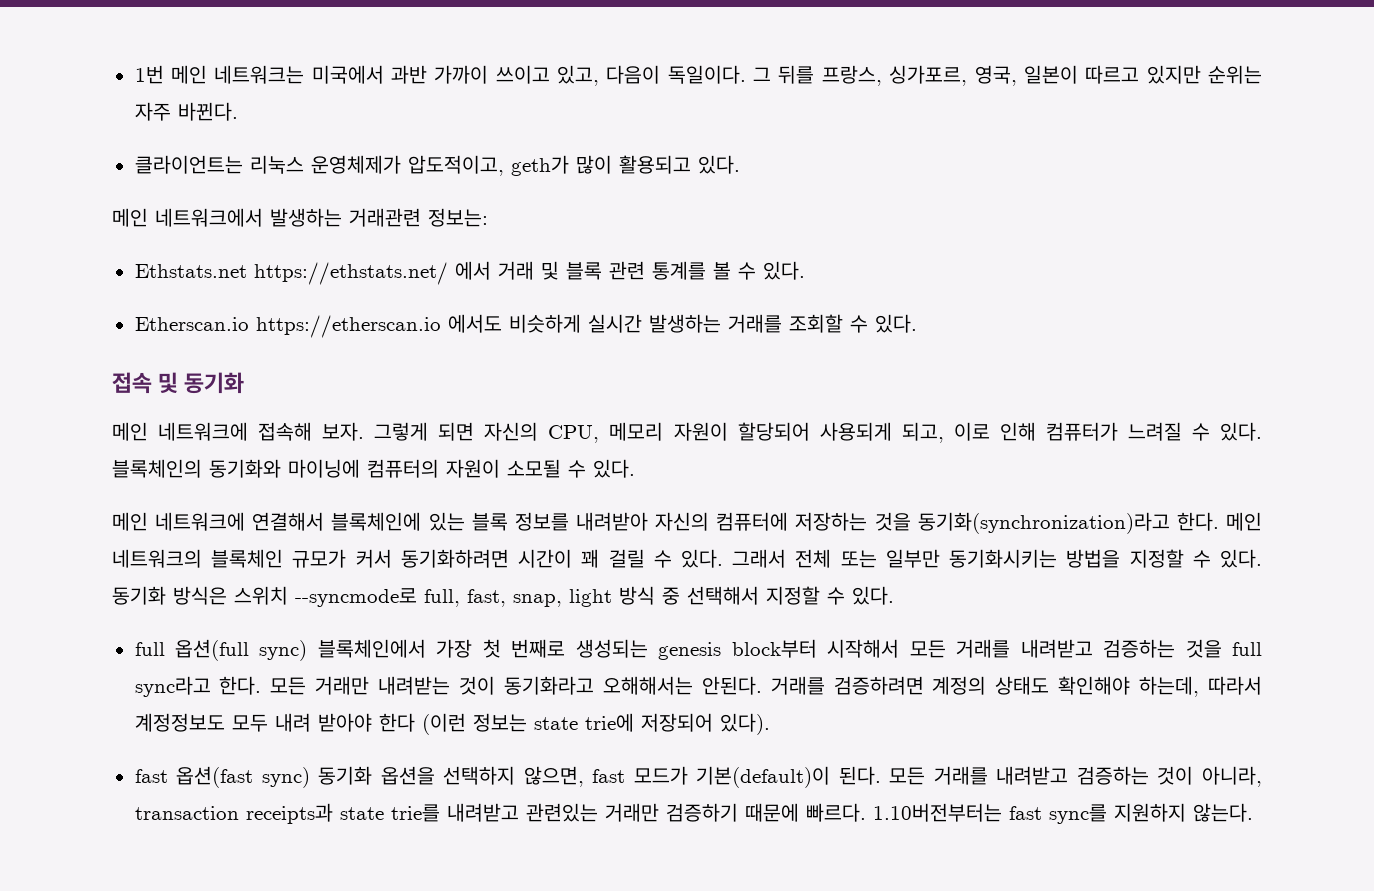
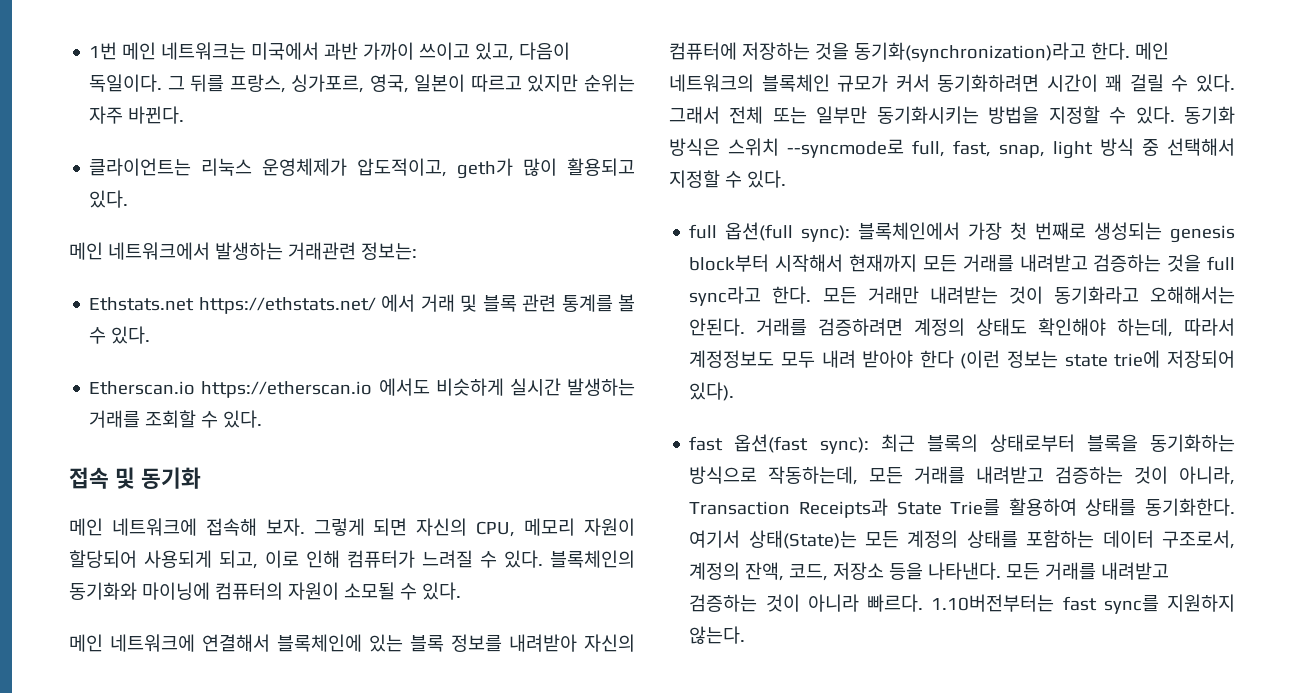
[259,640,308,661] sync) -> [801,225,851,242] sync):
(900, 648) none -> [849,254,918,272] 현재까지
[261,766,881,788] sync) 동기화 옵션을 선택하지 않으면, fast 모드가 기본(default)이 된다. -> [819,434,1235,454] [689,466,859,485] sync): 최근 블록의 상태로부터 블록을 동기화하는 방식으로 작동하는데,
[134,803,799,824] transaction receipts과 state trie를 내려받고 관련있는 거래만 검증하기 때문에 -> [689,498,1235,518] [689,530,1235,549] [689,562,1170,581] [689,594,859,612] Transaction Receipts과 State Trie를 활용하여 상태를 동기화한다. 여기서 상태(State)는 모든 계정의 상태를 포함하는 데이터 구조로서, 계정의 잔액, 코드, 저장소 등을 나타낸다. 모든 거래를 내려받고 검증하는 것이 아니라

